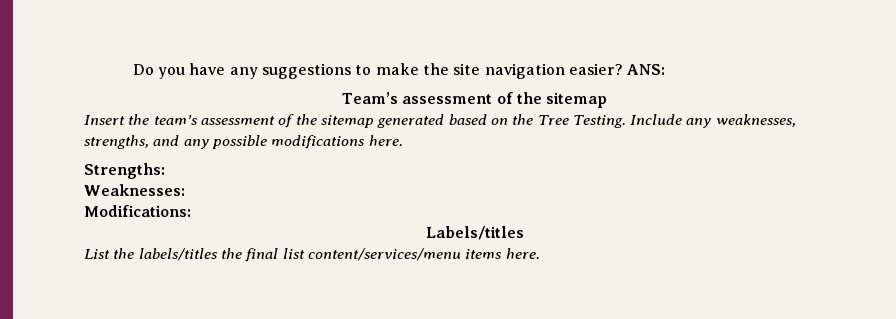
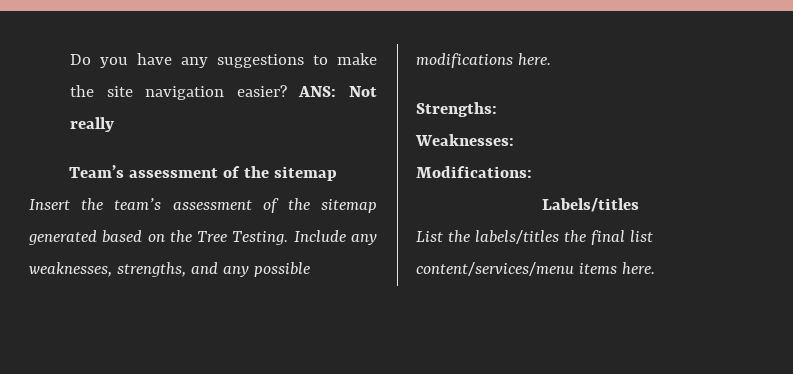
(666, 69) none -> [349,86,377,97] [70,117,115,132] Not really

